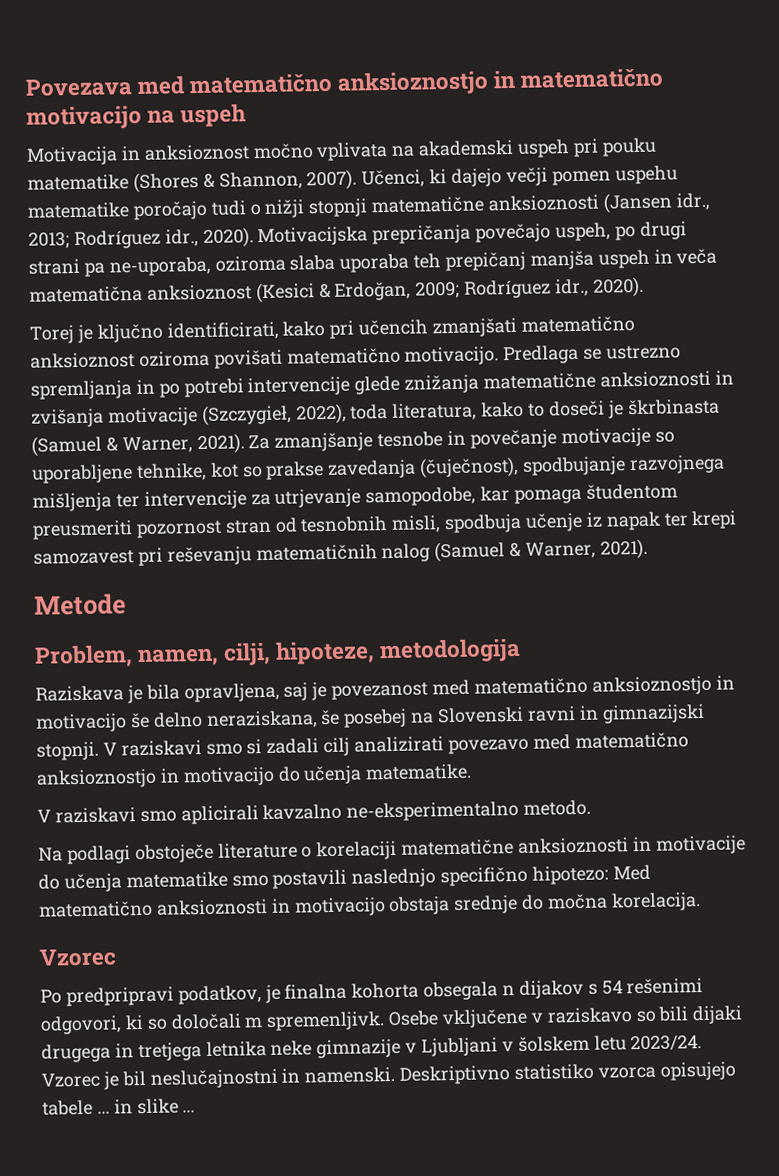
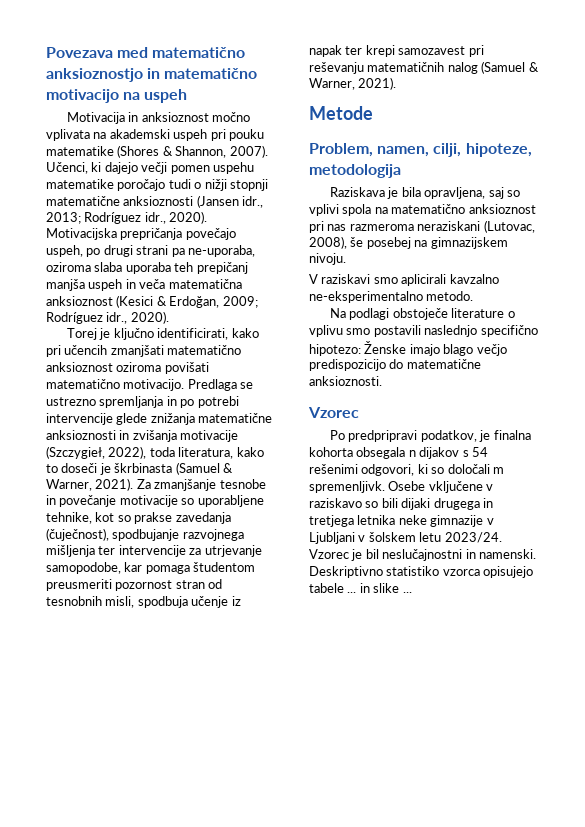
[311,675,735,701] [35,703,705,733] [36,732,689,761] [36,763,473,789] je povezanost med matematično anksioznostjo in motivacijo še delno neraziskana, še posebej na Slovenski ravni in gimnazijski stopnji. V raziskavi smo si zadali cilj analizirati povezavo med matematično anksioznostjo in motivacijo do učenja matematike. -> [506,190,520,197] [309,204,536,216] [309,220,535,233] [309,236,508,249] [309,253,346,265] so vplivi spola na matematično anksioznost pri nas razmeroma neraziskani (Lutovac, 2008), še posebej na gimnazijskem nivoju.
[316,835,746,861] [38,871,228,893] korelaciji matematične anksioznosti in motivacije do učenja matematike -> [309,325,343,337] vplivu
[612,864,651,881] [39,892,701,918] Med matematično anksioznosti in motivacijo obstaja srednje do močna korelacija. -> [364,341,507,356] [309,359,481,371] [309,376,382,386] Ženske imajo blago večjo predispozicijo do matematične anksioznosti.

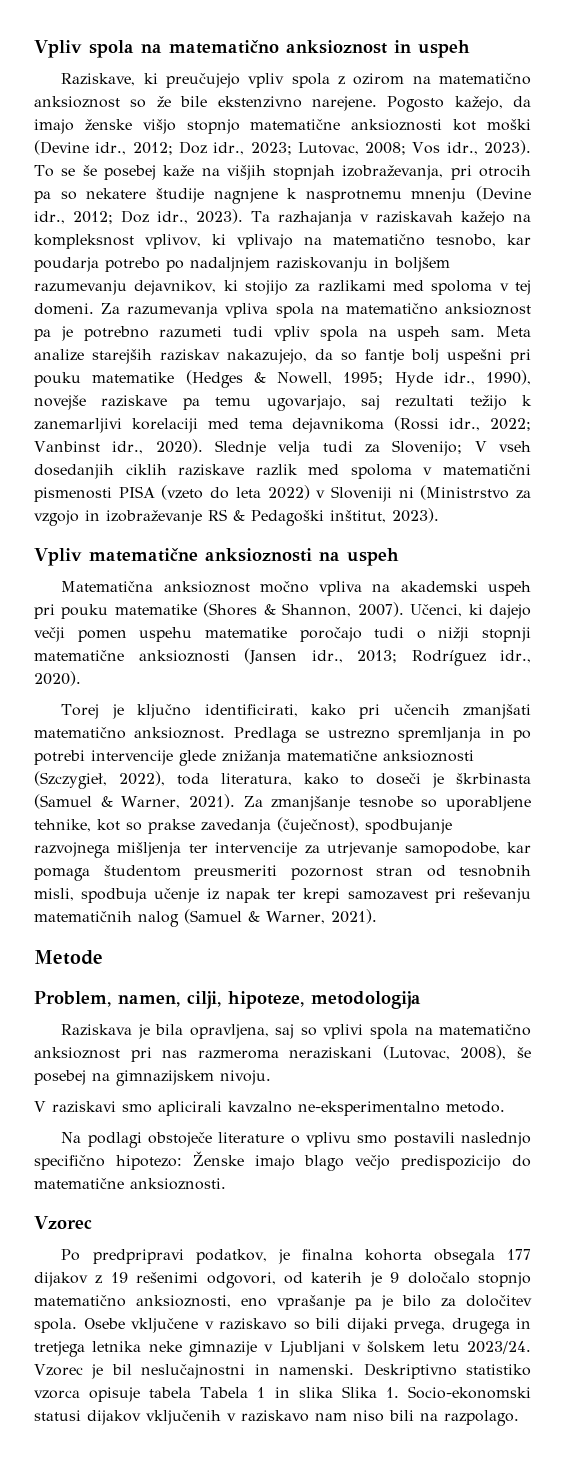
[46,47,246,58] [46,68,258,82] [46,89,119,103] Povezava med matematično anksioznostjo in matematično motivacijo -> [34,40,470,58] [61,73,531,88] [34,96,531,112] [34,119,531,134] [34,140,531,155] [34,165,531,180] [34,186,531,204] [34,209,531,226] [34,234,532,249] [34,257,450,272] [34,280,532,295] [34,303,531,318] [34,326,531,341] [34,349,531,364] [34,370,531,388] [34,395,532,411] [34,416,531,433] [34,439,531,456] [34,464,531,479] [34,485,531,502] [34,508,439,526] [34,548,312,566] Vpliv spola na matematično anksioznost in uspeh // Raziskave, ki preučujejo vpliv spola z ozirom na matematično anksioznost so že bile ekstenzivno narejene. Pogosto kažejo, da imajo ženske višjo stopnjo matematične anksioznosti kot moški (Devine idr., 2012; Doz idr., 2023; Lutovac, 2008; Vos idr., 2023). To se še posebej kaže na višjih stopnjah izobraževanja, pri otrocih pa so nekatere študije nagnjene k nasprotnemu mnenju (Devine idr., 2012; Doz idr., 2023). Ta razhajanja v raziskavah kažejo na kompleksnost vplivov, ki vplivajo na matematično tesnobo, kar poudarja potrebo po nadaljnjem raziskovanju in boljšem razumevanju dejavnikov, ki stojijo za razlikami med spoloma v tej domeni. Za razumevanja vpliva spola na matematično anksioznost pa je potrebno razumeti tudi vpliv spola na uspeh sam. Meta analize starejših raziskav nakazujejo, da so fantje bolj uspešni pri pouku matematike (Hedges & Nowell, 1995; Hyde idr., 1990), novejše raziskave pa temu ugovarjajo, saj rezultati težijo k zanemarljivi korelaciji med tema dejavnikoma (Rossi idr., 2022; Vanbinst idr., 2020). Slednje velja tudi za Slovenijo; V vseh dosedanjih ciklih raziskave razlik med spoloma v matematični pismenosti PISA (vzeto do leta 2022) v Sloveniji ni (Ministrstvo za vzgojo in izobraževanje RS & Pedagoški inštitut, 2023). // Vpliv matematične anksioznosti
[67,112,139,124] Motivacija in -> [61,581,154,592] Matematična
[46,129,90,141] vplivata -> [319,581,363,596] vpliva
[46,228,236,240] [46,245,255,257] [46,262,248,274] [46,279,242,291] [46,295,258,308] [46,311,169,324] Motivacijska prepričanja povečajo uspeh, po drugi strani pa ne-uporaba, oziroma slaba uporaba teh prepičanj manjša uspeh in veča matematična anksioznost (Kesici & Erdoğan, 2009; Rodríguez idr., 2020). -> (81, 678) none
[46,362,209,374] [46,379,185,391] anksioznost oziroma povišati matematično motivacijo. -> [134,727,226,739] anksioznost.
[119,430,239,442] in zvišanja motivacije -> (474, 756) none
[46,495,178,507] in povečanje motivacije -> (413, 802) none
[408,447,488,459] [309,464,504,476] [309,481,385,493] n dijakov s 54 rešenimi odgovori, ki so določali m spremenljivk. -> [507,1249,531,1260] [34,1272,531,1288] [34,1295,532,1310] [34,1318,77,1333] 177 dijakov z 19 rešenimi odgovori, od katerih je 9 določalo stopnjo matematično anksioznosti, eno vprašanje pa je bilo za določitev spola.
(431, 504) none -> [394,1321,445,1334] prvega,
[483,566,534,578] [309,583,412,593] opisujejo tabele ... in slike ... -> [89,1386,531,1402] [34,1410,519,1426] opisuje tabela Tabela 1 in slika Slika 1. Socio-ekonomski statusi dijakov vključenih v raziskavo nam niso bili na razpolago.

